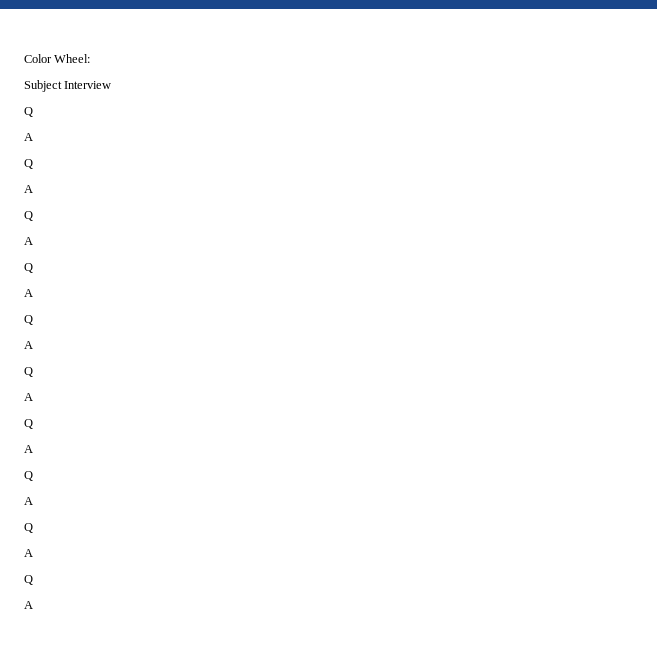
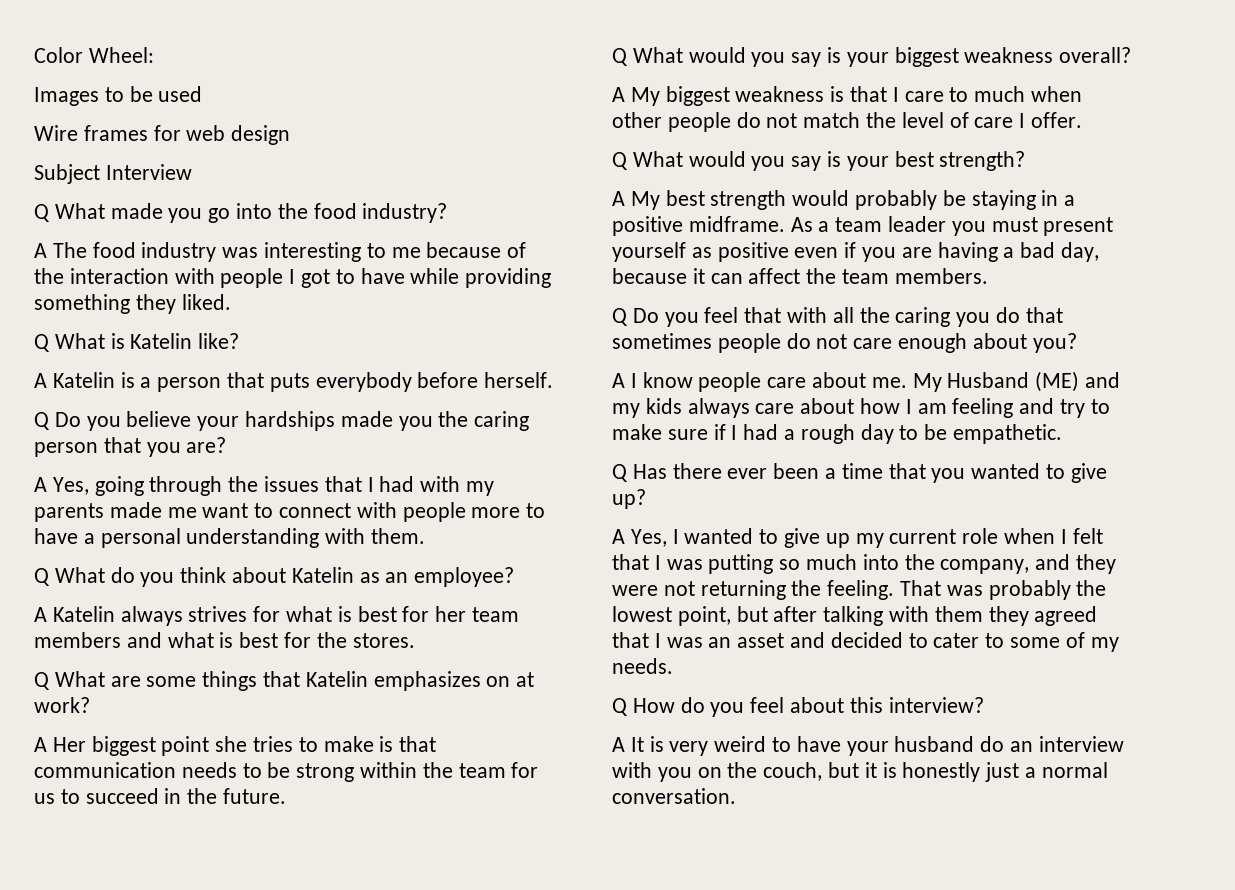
[24,80,112,92] [24,107,33,117] [24,133,33,141] [24,159,33,169] [24,185,33,193] [24,211,33,221] [24,237,33,245] [24,263,33,273] [24,289,33,297] [24,315,33,325] [24,341,33,349] [24,367,33,377] [24,393,33,401] [24,419,33,429] [24,445,33,453] [24,471,33,481] [24,497,33,505] [24,523,33,533] [24,549,33,557] [24,575,33,585] [24,601,33,609] Subject Interview // Q // A // Q // A // Q // A // Q // A // Q // A // Q // A // Q // A // Q // A // Q // A // Q // A -> [34,86,203,106] [34,125,291,145] [34,164,192,184] [34,203,448,223] [34,242,527,262] [34,268,552,288] [34,294,231,314] [34,333,240,352] [34,372,554,392] [34,411,530,431] [34,437,227,457] [34,476,495,496] [34,502,546,522] [34,528,426,548] [34,567,515,587] [34,606,520,626] [34,632,415,648] [34,671,535,691] [34,697,90,713] [34,736,437,756] [34,762,539,782] [34,788,287,804] [612,47,1132,67] [612,86,1083,106] [612,112,1083,132] [612,151,1026,171] [612,190,1076,210] [612,216,1114,236] [612,242,1100,262] [612,268,988,284] [612,307,1063,327] [612,333,1077,353] [612,371,1121,392] [612,398,1110,418] [612,424,1063,444] [612,463,1107,483] [612,489,646,509] [612,528,1103,548] [612,554,1117,574] [612,580,1107,600] [612,606,1098,626] [612,632,1119,652] [612,658,673,674] [612,697,984,717] [612,736,1124,756] [612,762,1108,782] [612,788,736,804] Images to be used // Wire frames for web design // Subject Interview // Q What made you go into the food industry? // A The food industry was interesting to me because of the interaction with people I got to have while providing something they liked. // Q What is Katelin like? // A Katelin is a person that puts everybody before herself. // Q Do you believe your hardships made you the caring person that you are? // A Yes, going through the issues that I had with my parents made me want to connect with people more to have a personal understanding with them. // Q What do you think about Katelin as an employee? // A Katelin always strives for what is best for her team members and what is best for the stores. // Q What are some things that Katelin emphasizes on at work? // A Her biggest point she tries to make is that communication needs to be strong within the team for us to succeed in the future. // Q What would you say is your biggest weakness overall? // A My biggest weakness is that I care to much when other people do not match the level of care I offer. // Q What would you say is your best strength? // A My best strength would probably be staying in a positive midframe. As a team leader you must present yourself as positive even if you are having a bad day, because it can affect the team members. // Q Do you feel that with all the caring you do that sometimes people do not care enough about you? // A I know people care about me. My Husband (ME) and my kids always care about how I am feeling and try to make sure if I had a rough day to be empathetic. // Q Has there ever been a time that you wanted to give up? // A Yes, I wanted to give up my current role when I felt that I was putting so much into the company, and they were not returning the feeling. That was probably the lowest point, but after talking with them they agreed that I was an asset and decided to cater to some of my needs. // Q How do you feel about this interview? // A It is very weird to have your husband do an interview with you on the couch, but it is honestly just a normal conversation.

